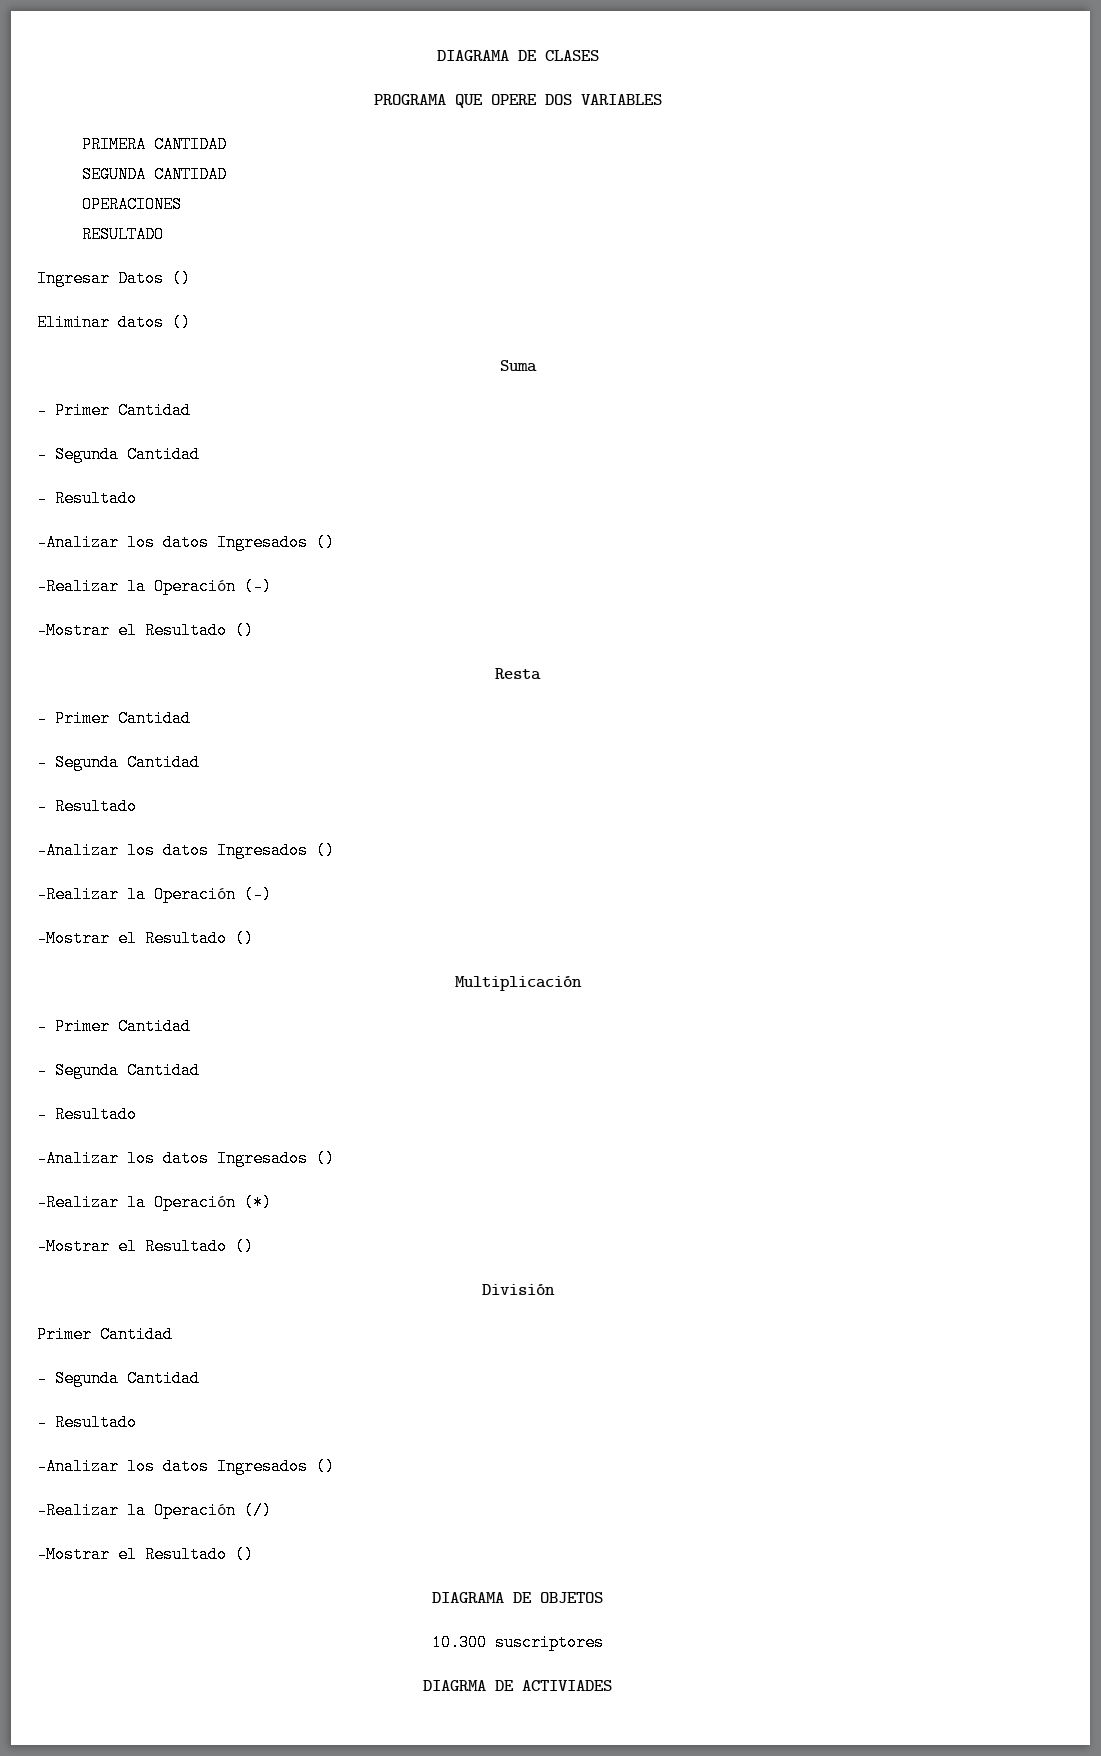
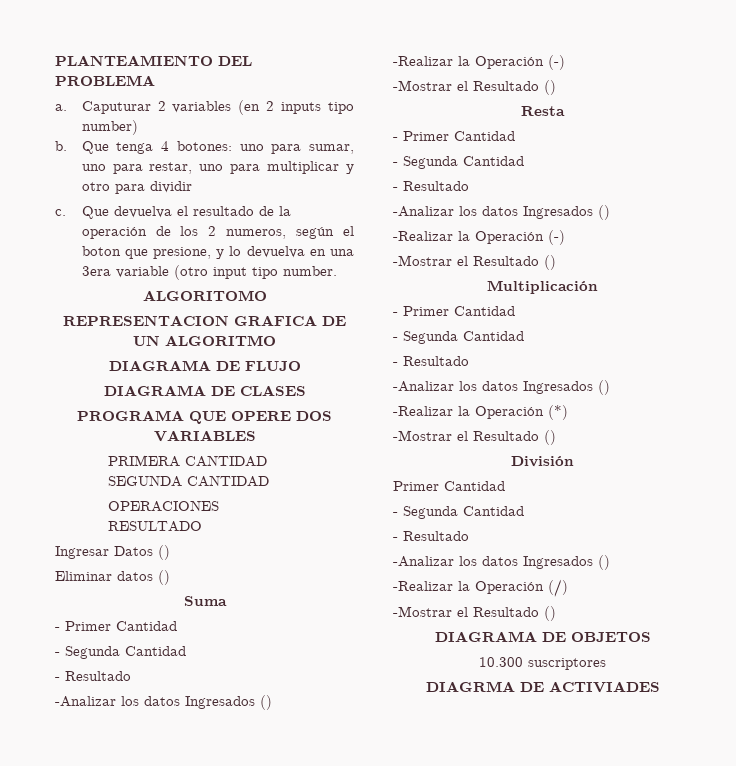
(436, 55) none -> [55,55,252,66] [55,75,155,86] [55,100,355,115] [81,120,138,135] [55,141,354,154] [81,161,355,174] [81,181,192,194] [55,206,291,219] [81,226,355,239] [81,246,354,259] [81,265,337,280] [142,290,267,301] [63,315,346,326] [133,335,276,346] [108,360,301,371] PLANTEAMIENTO DEL PROBLEMA // a. Caputurar 2 variables (en 2 inputs tipo number) // b. Que tenga 4 botones: uno para sumar, uno para restar, uno para multiplicar y otro para dividir // c. Que devuelva el resultado de la operación de los 2 numeros, según el boton que presione, y lo devuelva en una 3era variable (otro input tipo number. // ALGORITOMO // REPRESENTACION GRAFICA DE UN ALGORITMO // DIAGRAMA DE FLUJO //

